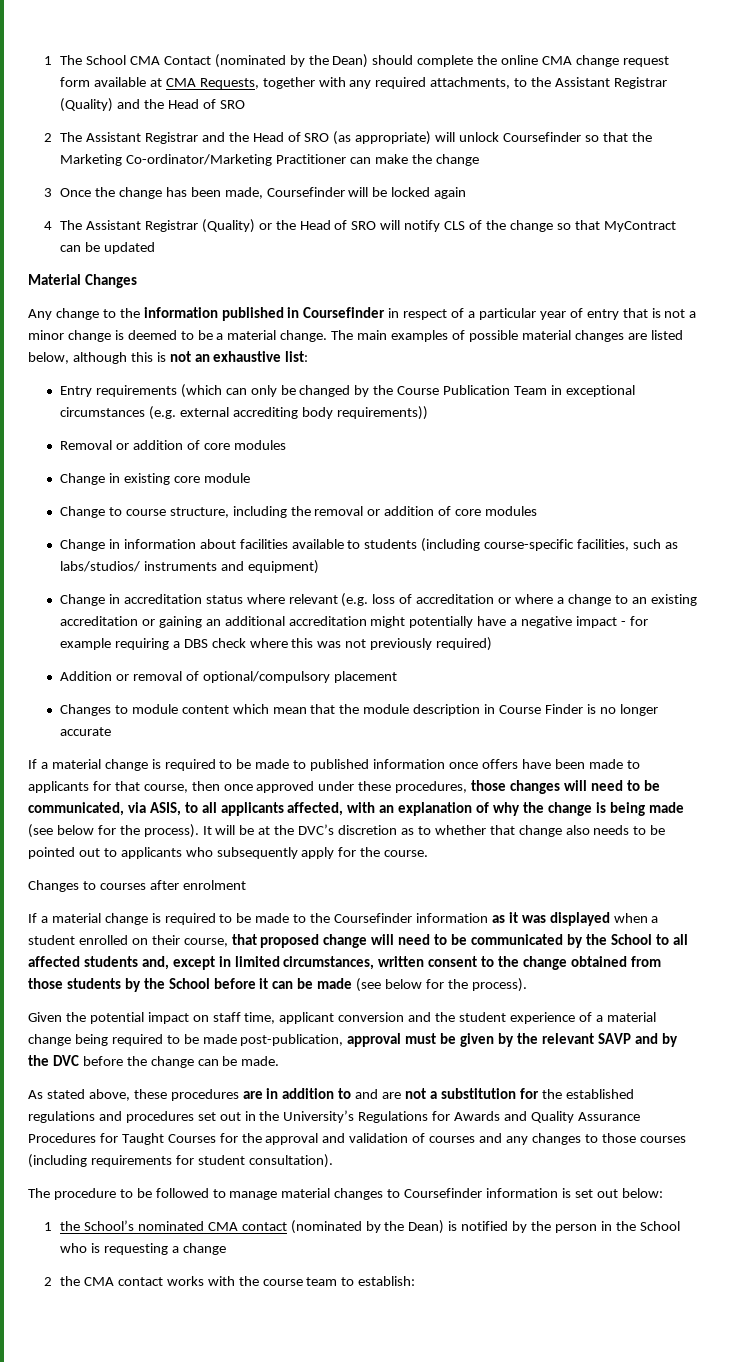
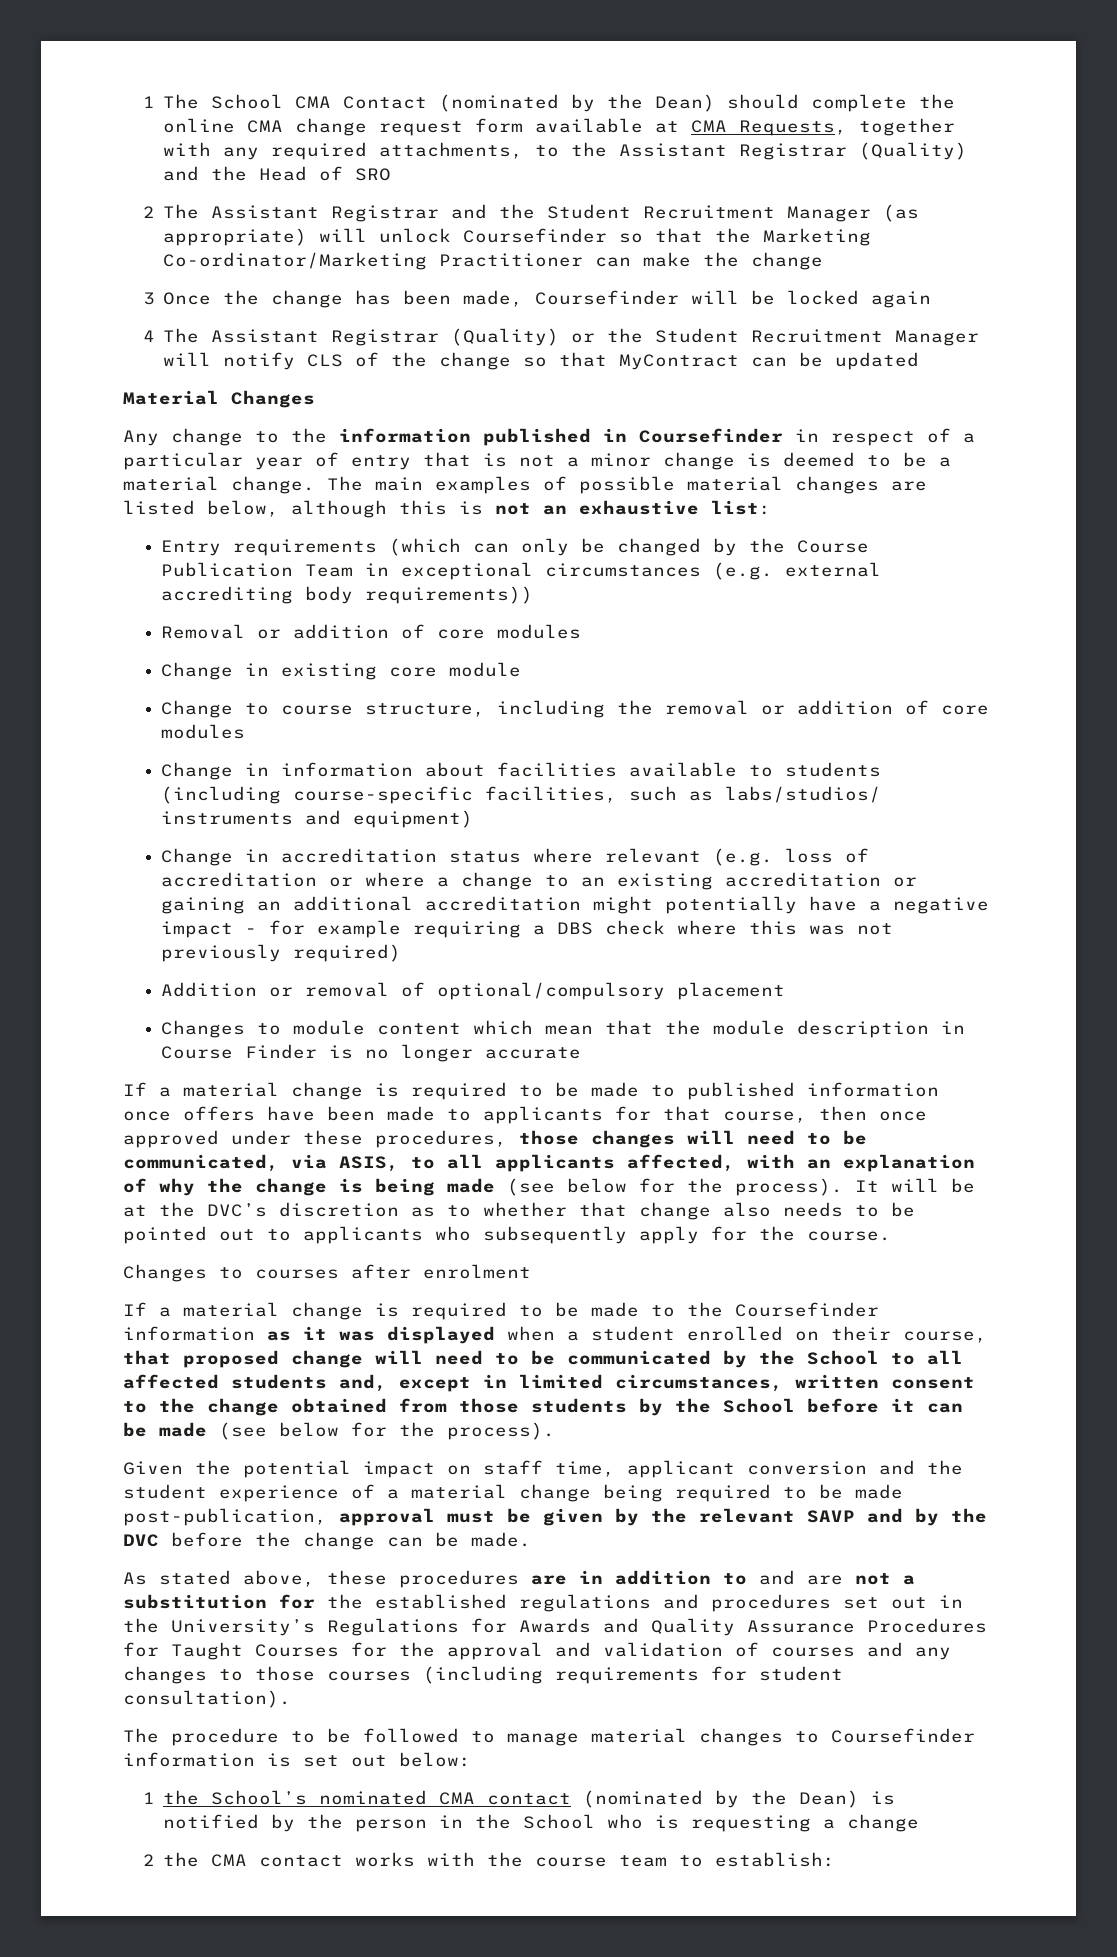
[252,132,330,142] Head of SRO -> [546,204,871,222] Student Recruitment Manager
[299,220,377,230] Head of SRO -> [654,328,979,346] Student Recruitment Manager

